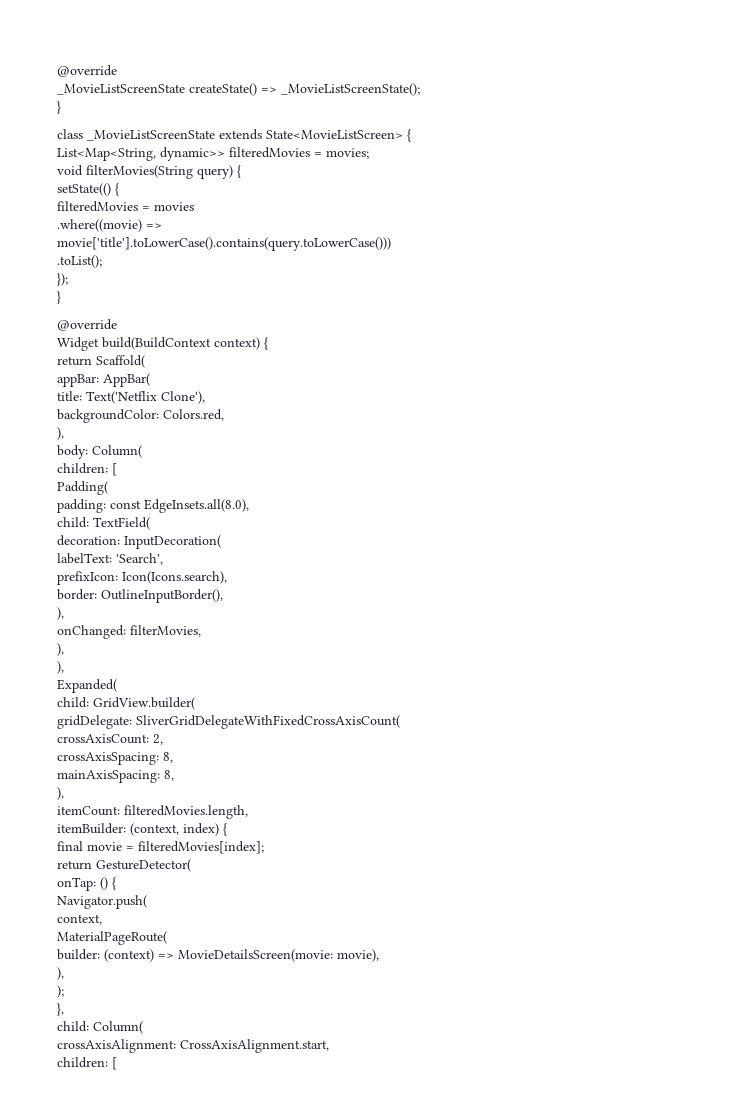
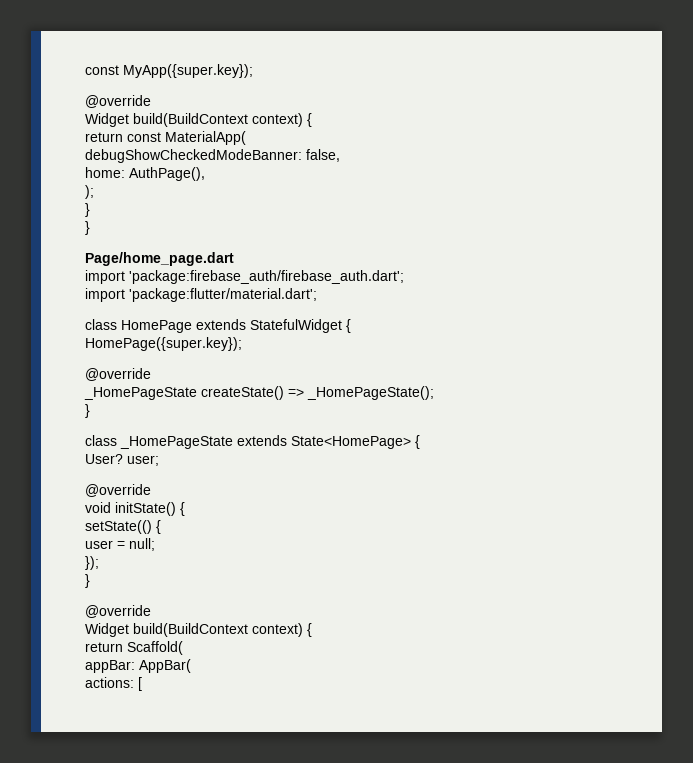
[57,65,117,77] [57,84,185,95] @override // _MovieListScreenState -> [85,64,253,78] [85,95,151,108] [85,113,312,127] [85,131,246,145] [85,149,340,163] [85,167,205,181] [85,185,94,199] [85,203,90,217] [85,221,90,235] [85,252,234,266] [85,270,404,284] [85,288,317,302] [85,319,351,333] [85,337,242,351] [85,368,151,381] [84,387,197,400] const MyApp({super.key}); // @override // Widget build(BuildContext context) { // return const MaterialApp( // debugShowCheckedModeBanner: false, // home: AuthPage(), // ); // } // } // Page/home_page.dart // import 'package:firebase_auth/firebase_auth.dart'; // import 'package:flutter/material.dart'; // class HomePage extends StatefulWidget { // HomePage({super.key}); // @override // _HomePageState
[281,83,420,96] _MovieListScreenState(); -> [307,386,434,400] _HomePageState();
[87,129,411,142] [57,147,369,161] _MovieListScreenState extends State<MovieListScreen> { // List<Map<String, dynamic>> filteredMovies = movies; -> [120,435,420,449] [85,454,159,466] [85,484,151,497] _HomePageState extends State<HomePage> { // User? user; // @override
[86,165,233,179] filterMovies(String query) -> [115,502,176,516] initState()
[57,201,194,212] [57,219,162,232] [57,237,391,251] [57,255,102,268] filteredMovies = movies // .where((movie) => // movie['title'].toLowerCase().contains(query.toLowerCase())) // .toList(); -> [85,538,155,551] user = null;
[57,391,205,404] [57,409,224,423] [57,427,64,440] [57,445,142,459] [57,463,117,476] [57,481,108,495] [57,499,249,513] [57,517,150,530] [57,535,221,549] [57,553,163,565] [57,571,227,585] [57,589,223,603] [57,607,64,620] [57,625,201,639] [57,643,64,656] [57,661,64,674] [57,679,117,693] [57,697,195,710] [57,715,400,729] [57,734,163,745] [57,752,173,765] [57,770,174,783] [57,787,64,800] [57,805,248,819] [57,823,227,836] [57,841,264,854] [57,859,191,872] [57,877,116,891] [57,895,147,909] [57,914,102,925] [57,931,167,945] [57,949,379,962] [57,967,64,980] [57,985,64,998] [57,1003,64,1016] [57,1021,143,1034] [57,1039,329,1053] [57,1057,108,1068] title: Text('Netflix Clone'), // backgroundColor: Colors.red, // ), // body: Column( // children: [ // Padding( // padding: const EdgeInsets.all(8.0), // child: TextField( // decoration: InputDecoration( // labelText: 'Search', // prefixIcon: Icon(Icons.search), // border: OutlineInputBorder(), // ), // onChanged: filterMovies, // ), // ), // Expanded( // child: GridView.builder( // gridDelegate: SliverGridDelegateWithFixedCrossAxisCount( // crossAxisCount: 2, // crossAxisSpacing: 8, // mainAxisSpacing: 8, // ), // itemCount: filteredMovies.length, // itemBuilder: (context, index) { // final movie = filteredMovies[index]; // return GestureDetector( // onTap: () { // Navigator.push( // context, // MaterialPageRoute( // builder: (context) => MovieDetailsScreen(movie: movie), // ), // ); // }, // child: Column( // crossAxisAlignment: CrossAxisAlignment.start, // children: -> [85,677,134,688] actions:

